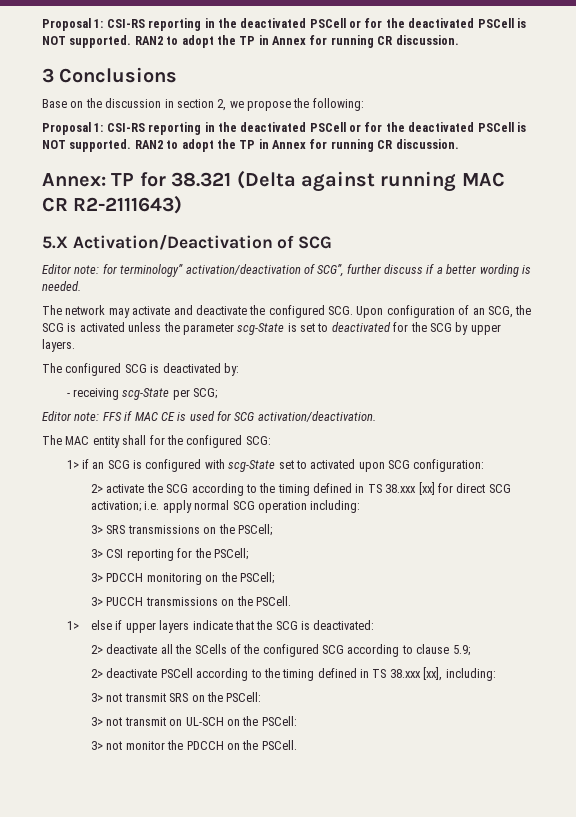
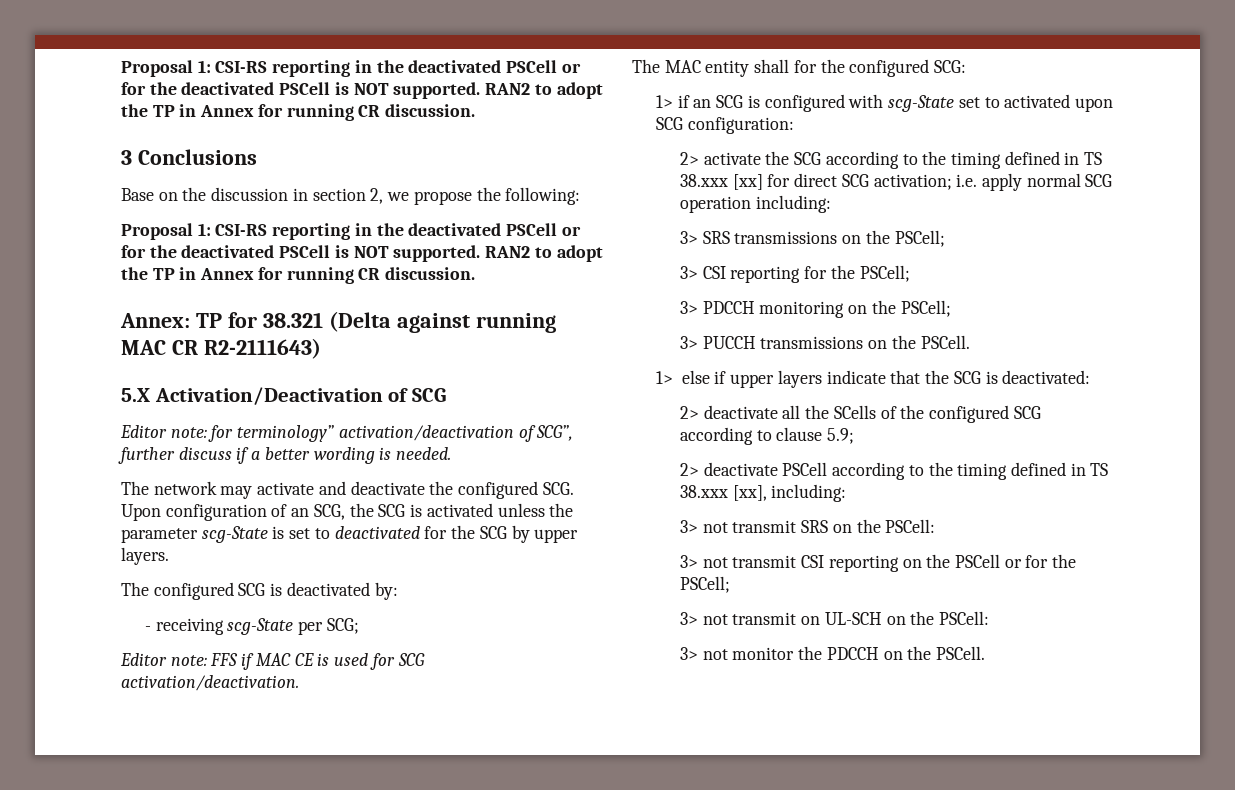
(262, 697) none -> [679,554,1077,572] [679,576,730,593] // 3> not transmit CSI reporting on the PSCell or for the PSCell;

